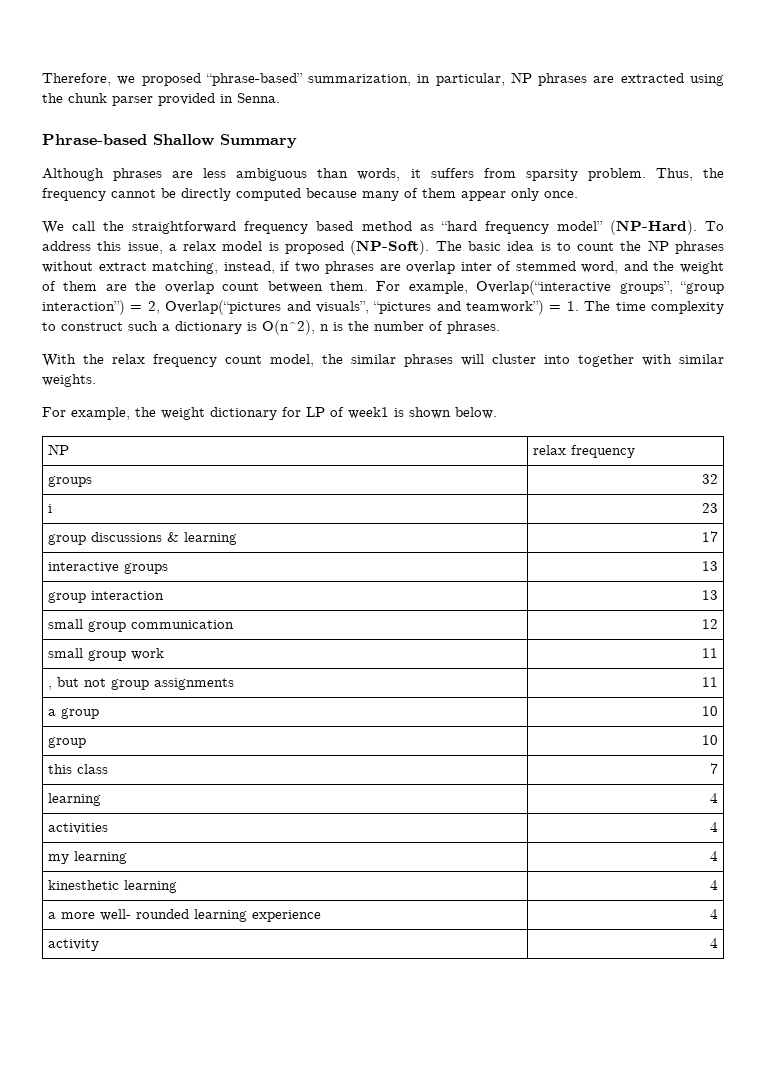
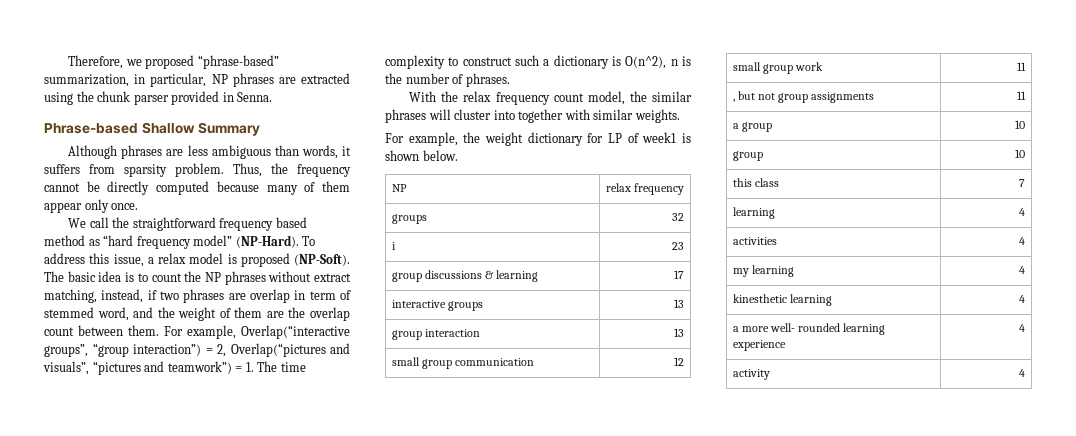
[460,262,492,271] inter -> [294,290,336,300] in term

